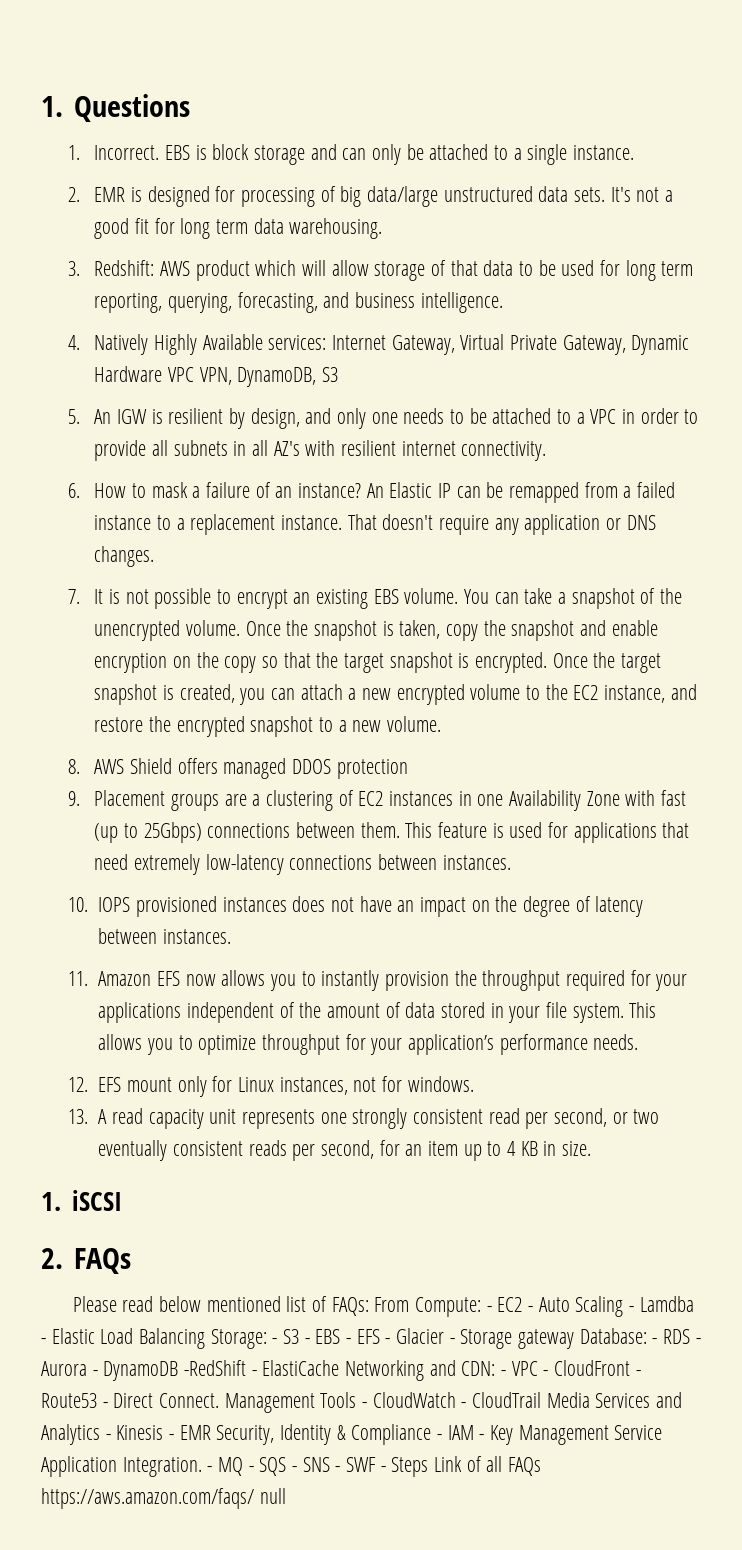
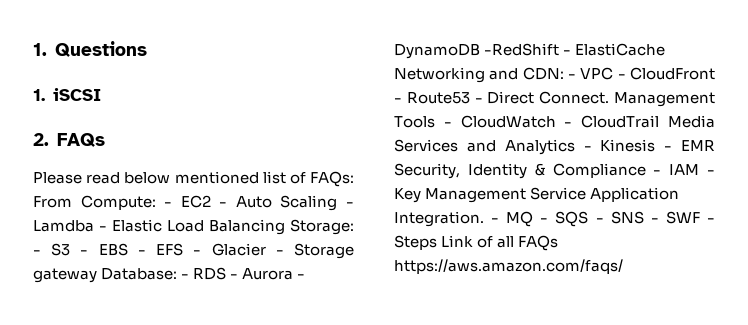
[67,144,635,165] [67,186,674,207] [94,218,383,239] [67,260,694,281] [94,292,503,313] [67,334,690,355] [94,366,339,387] [67,408,699,429] [94,440,547,461] [67,482,676,503] [94,514,656,535] [94,546,155,567] [67,588,683,609] [94,620,658,641] [94,652,662,673] [94,684,697,705] [94,716,442,737] [67,758,408,779] [67,790,687,811] [94,822,690,843] [94,854,511,875] [67,896,644,917] [98,928,231,944] [67,970,688,991] [98,1002,657,1023] [98,1034,639,1055] [67,1076,474,1097] [67,1108,660,1129] [98,1140,591,1161] // 1. Incorrect. EBS is block storage and can only be attached to a single instance. // 2. EMR is designed for processing of big data/large unstructured data sets. It's not a good fit for long term data warehousing. // 3. Redshift: AWS product which will allow storage of that data to be used for long term reporting, querying, forecasting, and business intelligence. // 4. Natively Highly Available services: Internet Gateway, Virtual Private Gateway, Dynamic Hardware VPC VPN, DynamoDB, S3 // 5. An IGW is resilient by design, and only one needs to be attached to a VPC in order to provide all subnets in all AZ's with resilient internet connectivity. // 6. How to mask a failure of an instance? An Elastic IP can be remapped from a failed instance to a replacement instance. That doesn't require any application or DNS changes. // 7. It is not possible to encrypt an existing EBS volume. You can take a snapshot of the unencrypted volume. Once the snapshot is taken, copy the snapshot and enable encryption on the copy so that the target snapshot is encrypted. Once the target snapshot is created, you can attach a new encrypted volume to the EC2 instance, and restore the encrypted snapshot to a new volume. // 8. AWS Shield offers managed DDOS protection // 9. Placement groups are a clustering of EC2 instances in one Availability Zone with fast (up to 25Gbps) connections between them. This feature is used for applications that need extremely low-latency connections between instances. // 10. IOPS provisioned instances does not have an impact on the degree of latency between instances. // 11. Amazon EFS now allows you to instantly provision the throughput required for your applications independent of the amount of data stored in your file system. This allows you to optimize throughput for your application’s performance needs. // 12. EFS mount only for Linux instances, not for windows. // 13. A read capacity unit represents one strongly consistent read per second, or two eventually consistent reads per second, for an item up to 4 KB in size. -> (147, 49) none
[259,1488,286,1504] null -> (623, 266) none

